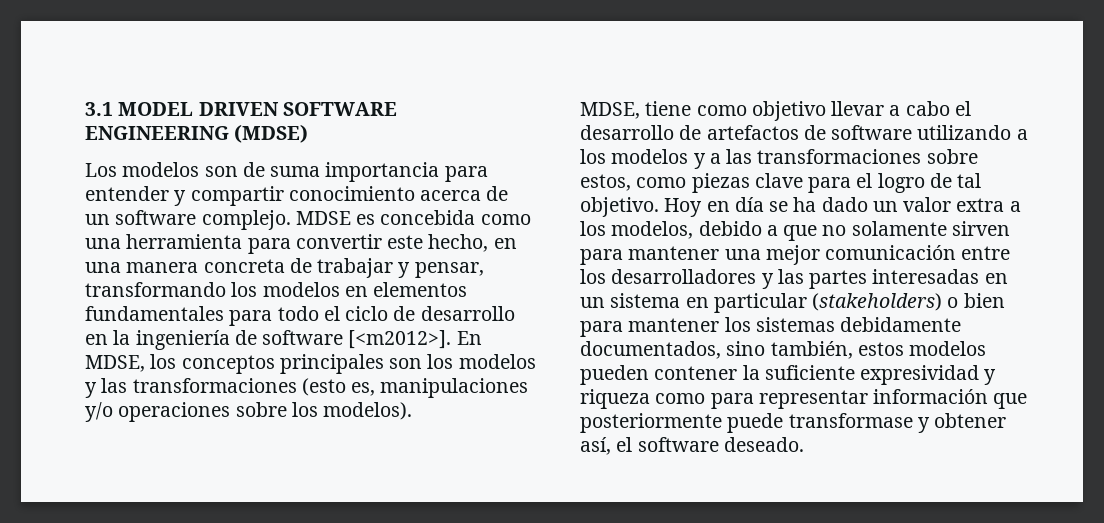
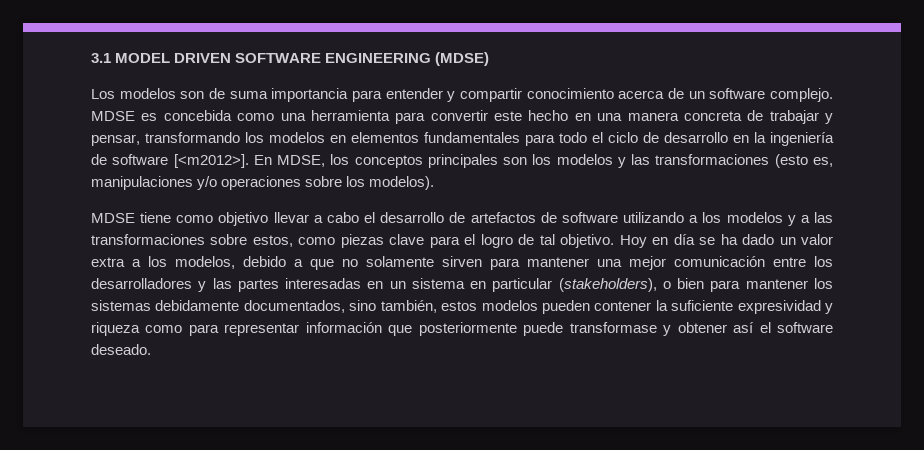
[428,234,489,252] hecho, -> [528,110,569,121] hecho
[580,102,640,119] MDSE, -> [91,213,135,223] MDSE
[812,293,943,311] (stakeholders) -> [558,278,657,292] (stakeholders),
[580,437,611,455] así, -> [733,322,755,333] así

